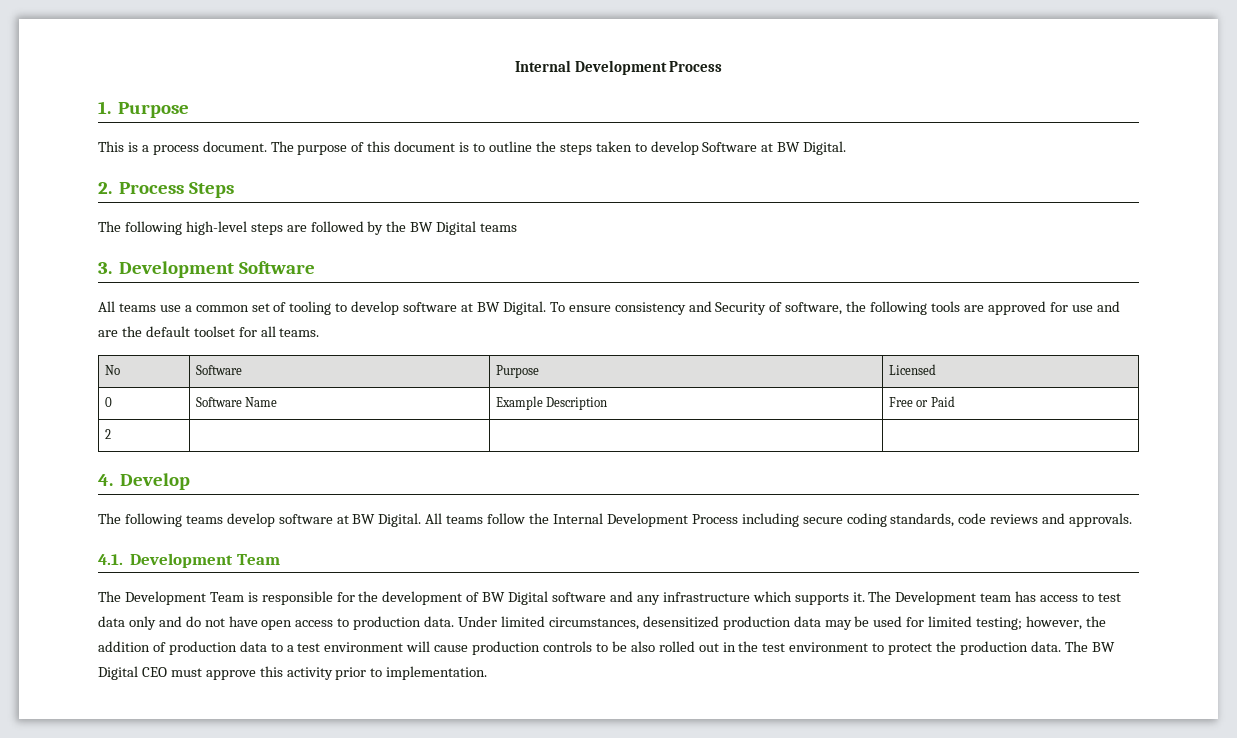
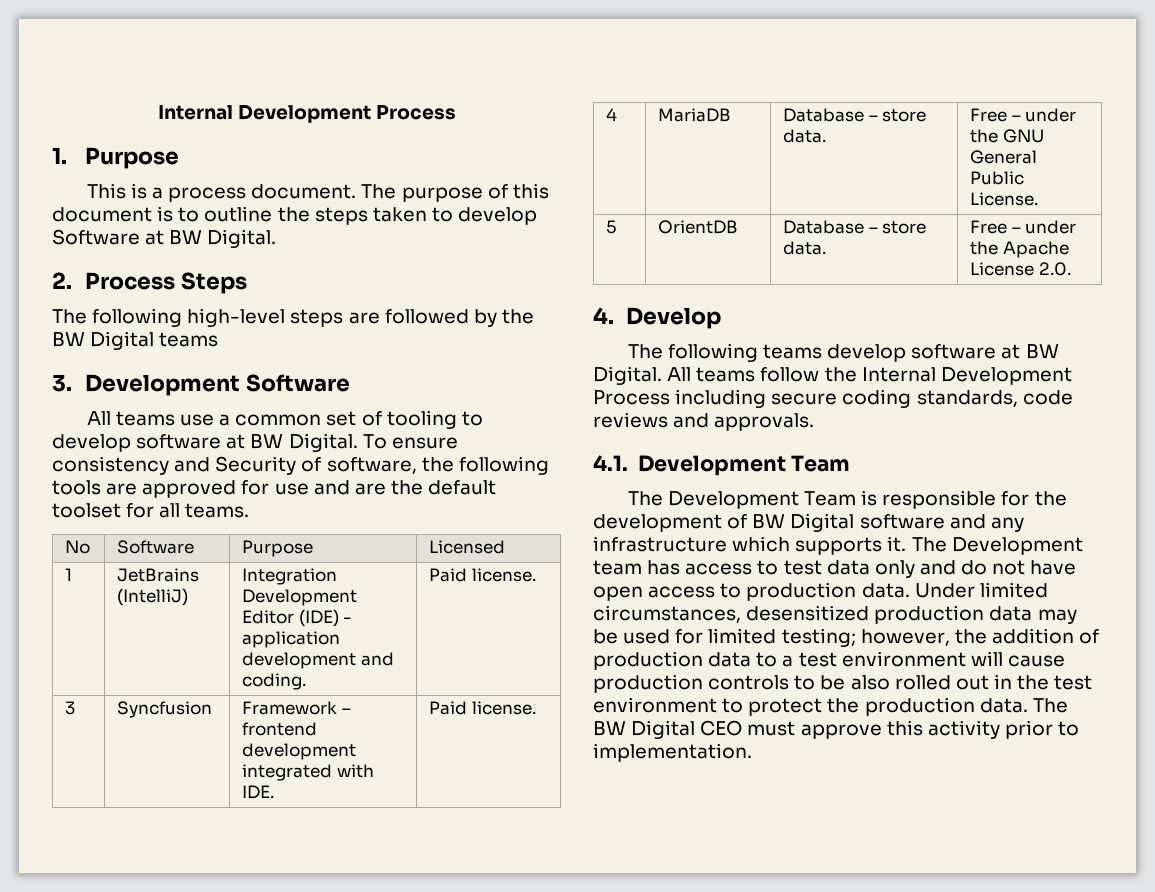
[104,397,112,407] [195,397,278,407] [495,396,608,410] [888,396,955,407] [104,429,111,439] 0 | Software Name | Example Description | Free or Paid // 2 | | | -> [65,568,73,581] [117,568,200,582] [117,588,189,606] [242,568,338,585] [242,589,358,606] [242,609,353,627] [242,631,341,648] [242,652,394,669] [242,673,307,690] [429,568,536,582] [65,701,76,715] [117,701,213,718] [242,701,351,715] [242,722,318,736] [242,743,357,760] [242,764,374,781] [242,785,275,799] [429,701,536,715] [606,108,618,121] [658,108,732,122] [783,108,927,122] [783,129,827,143] [970,108,1077,122] [970,129,1044,143] [970,150,1038,164] [970,171,1025,185] [970,192,1039,206] [606,220,618,234] [658,220,739,234] [783,220,927,234] [783,241,827,255] [970,220,1077,234] [970,241,1069,258] [970,262,1071,276] 1 | JetBrains (IntelliJ) | Integration Development Editor (IDE) - application development and coding. | Paid license. // 3 | Syncfusion | Framework – frontend development integrated with IDE. | Paid license. // 4 | MariaDB | Database – store data. | Free – under the GNU General Public License. // 5 | OrientDB | Database – store data. | Free – under the Apache License 2.0.

